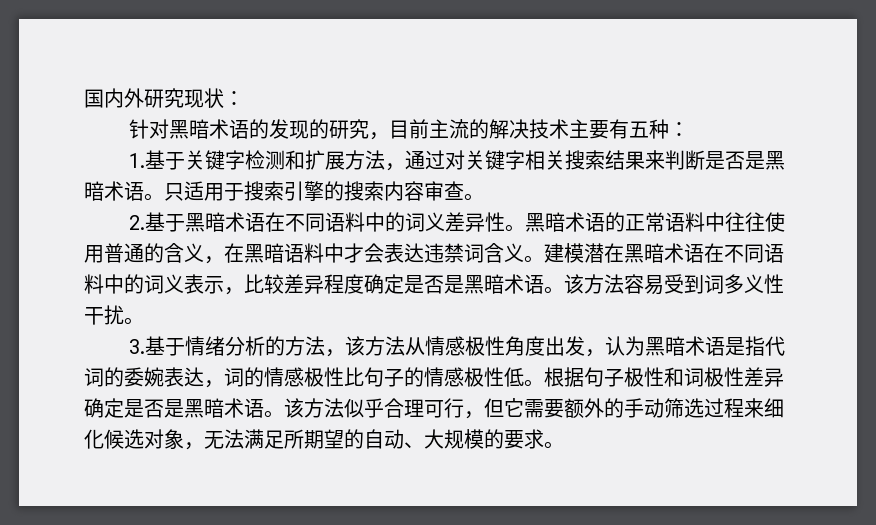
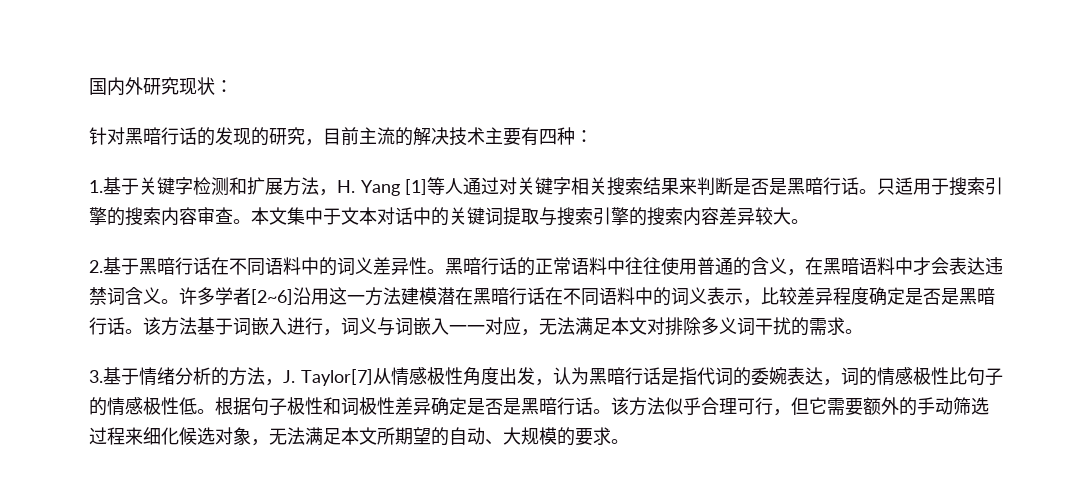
[209,119,250,139] 术语 -> [161,127,197,145] 行话
[629,121,650,138] 五 -> [539,129,557,145] 四
(406, 167) none -> [337,177,463,196] H. Yang [1]等人
[104,181,144,201] 术语 -> [823,177,859,195] 行话
(484, 197) none -> [251,207,809,226] 本文集中于文本对话中的关键词提取与搜索引擎的搜索内容差异较大。
[225,212,266,232] 术语 -> [175,257,211,275] 行话
[565,212,606,232] 术语 -> [481,257,517,275] 行话
(544, 259) none -> [179,287,401,306] 许多学者[2~6]沿用这一方法
[664,243,704,263] 术语 -> [509,287,545,305] 行话
[504,274,784,295] [84,305,124,325] 术语。该方法容易受到词多义性干扰 -> [89,317,845,336] 行话。该方法基于词嵌入进行，词义与词嵌入一一对应，无法满足本文对排除多义词干扰的需求
[345,336,406,356] 该方法 -> [283,369,373,386] J. Taylor[7]
[685,336,726,356] 术语 -> [625,367,661,385] 行话
[224,398,264,418] 术语 -> [557,397,593,415] 行话
(284, 439) none -> [341,427,377,445] 本文

